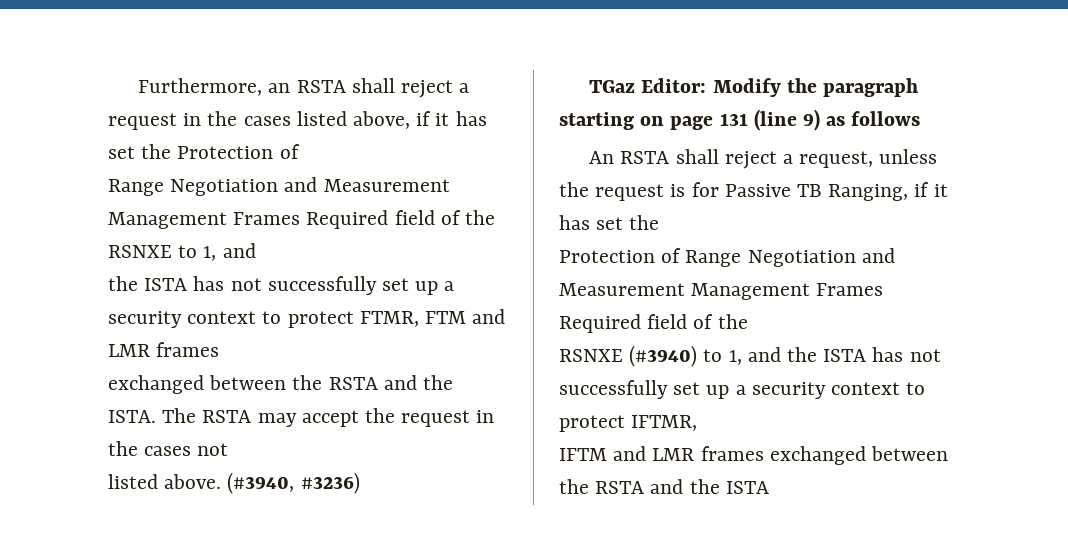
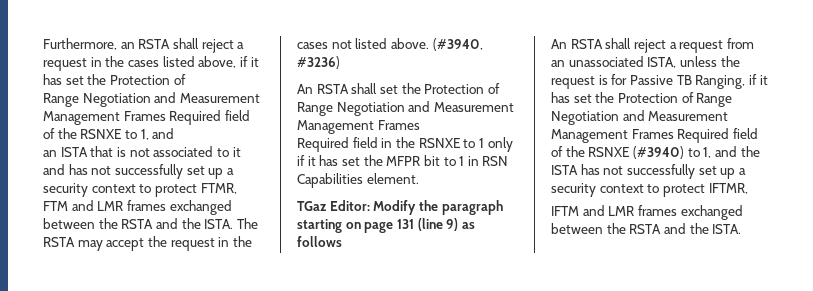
[108,276,188,291] the ISTA -> [43,146,241,157] [43,164,65,175] an ISTA that is not associated to it and
(220, 349) // -> (166, 205) none
(229, 449) // -> (352, 44) none
(360, 483) none -> [297,83,500,94] [297,101,514,116] [297,120,420,134] [297,137,513,152] [297,155,509,166] [297,173,419,188] // An RSTA shall set the Protection of Range Negotiation and Measurement Management Frames // Required field in the RSNXE to 1 only if it has set the MFPR bit to 1 in RSN Capabilities element.
[799,151,874,168] request, -> [679,38,754,53] [551,56,677,68] request from an unassociated ISTA,
(660, 222) // -> (615, 97) none
(748, 321) // -> (585, 151) none
[725,481,769,494] ISTA -> [712,224,742,234] ISTA.

